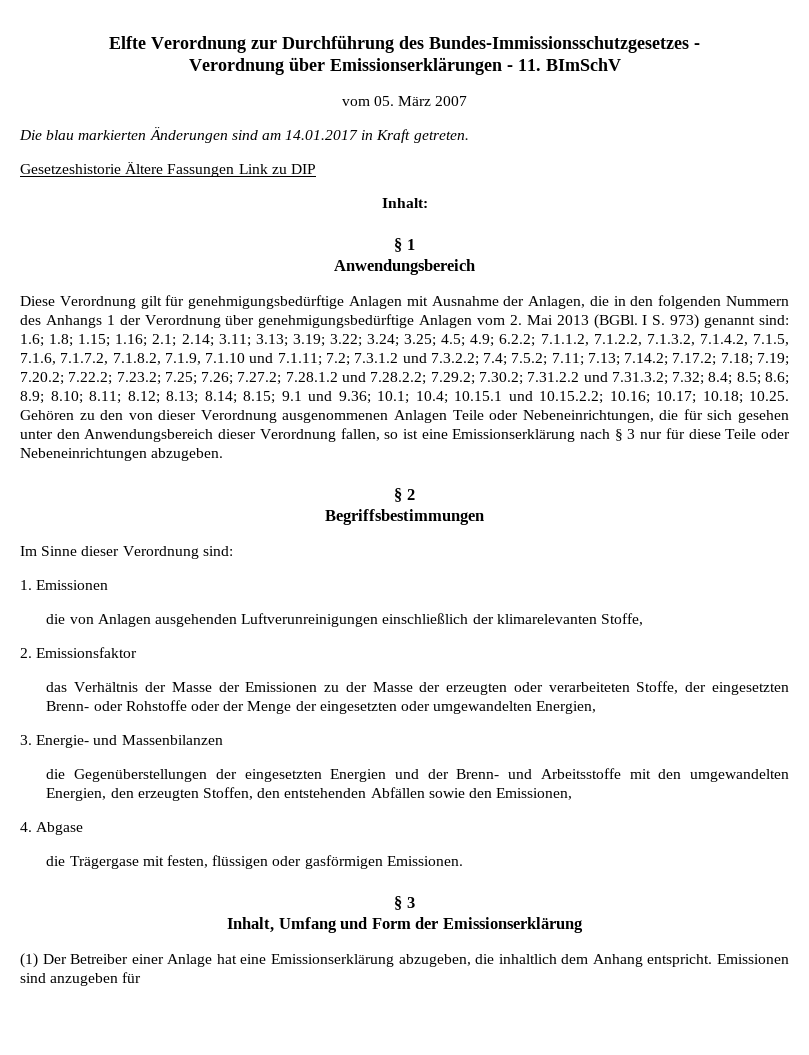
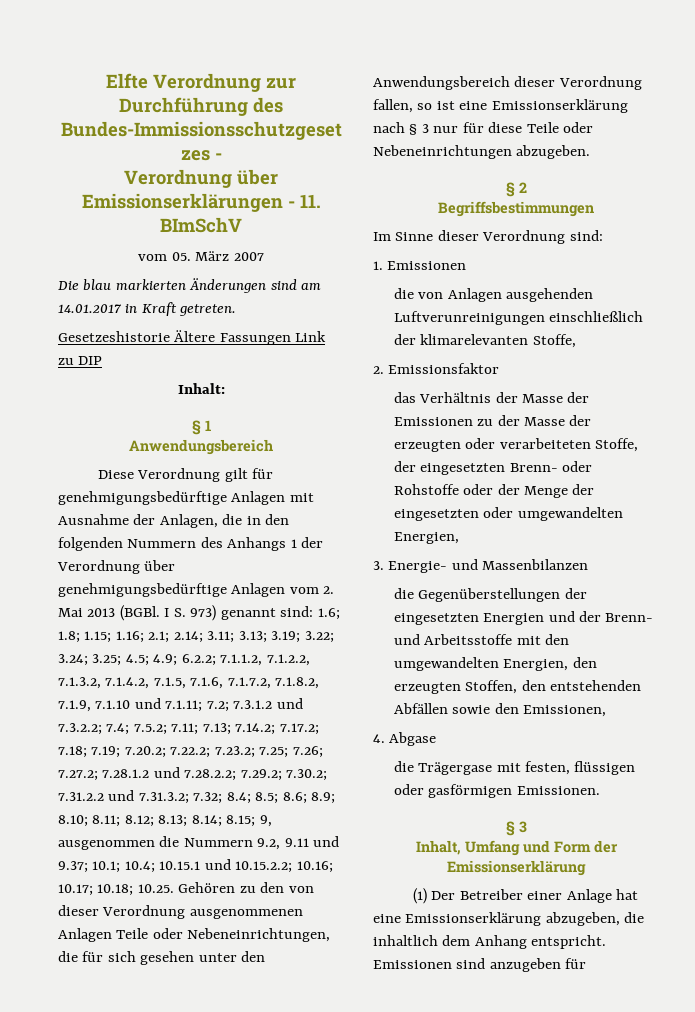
[281,391,371,404] 9.1 und 9.36; -> [259,815,272,827] [58,836,340,850] [58,861,88,873] 9, ausgenommen die Nummern 9.2, 9.11 und 9.37;

